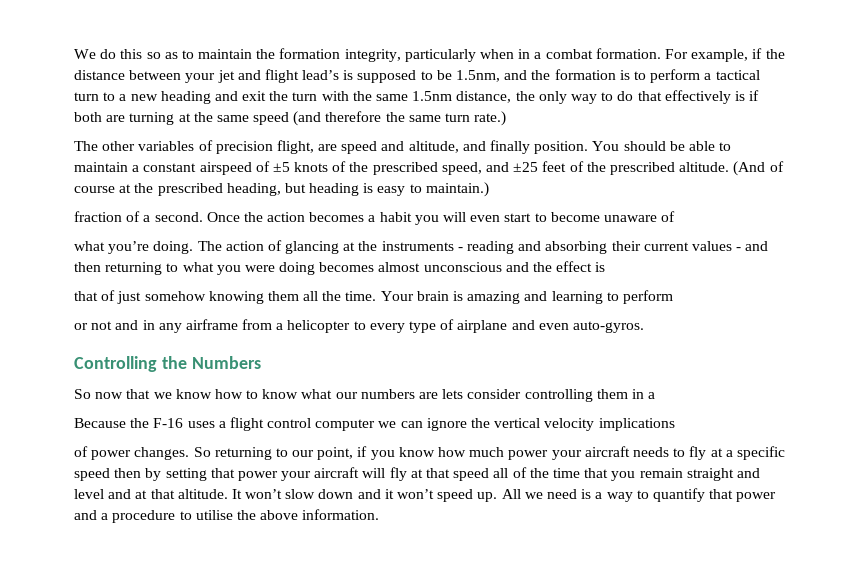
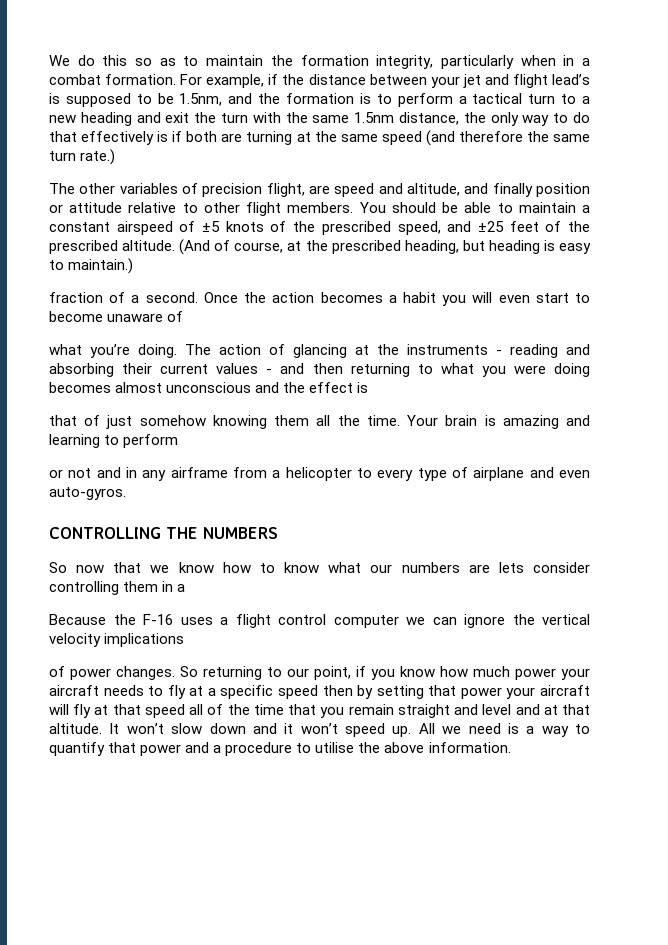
[534,141,589,154] position. -> [535,183,590,197] [49,202,354,216] position or attitude relative to other flight members.
[74,186,115,193] course -> [234,242,284,253] course,
[74,356,261,372] Controlling the Numbers -> [49,527,278,539] CONTROLLING THE NUMBERS

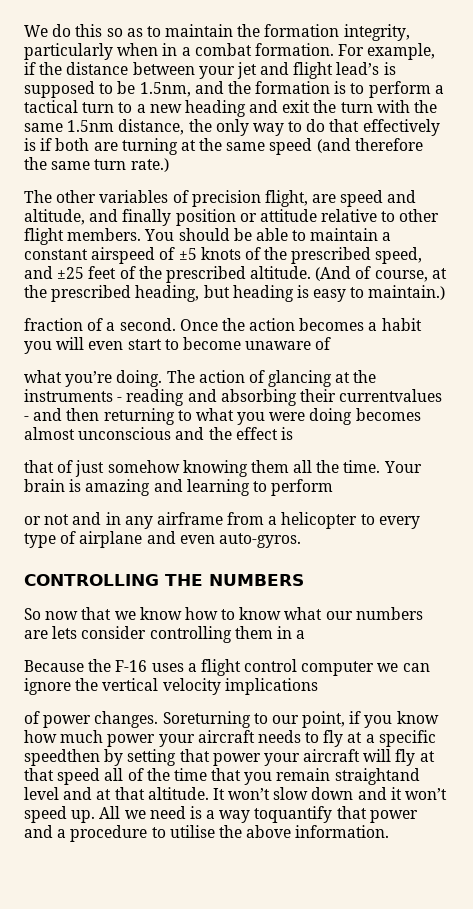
[160,363,259,374] current values -> [339,389,443,402] currentvalues
[180,666,262,680] So returning -> [162,711,251,728] Soreturning
[278,685,353,699] speed then -> [24,749,100,766] speedthen
[397,704,479,718] straight and -> [334,768,420,785] straightand
[575,724,590,734] [49,742,105,756] to quantify -> [254,806,333,823] toquantify

